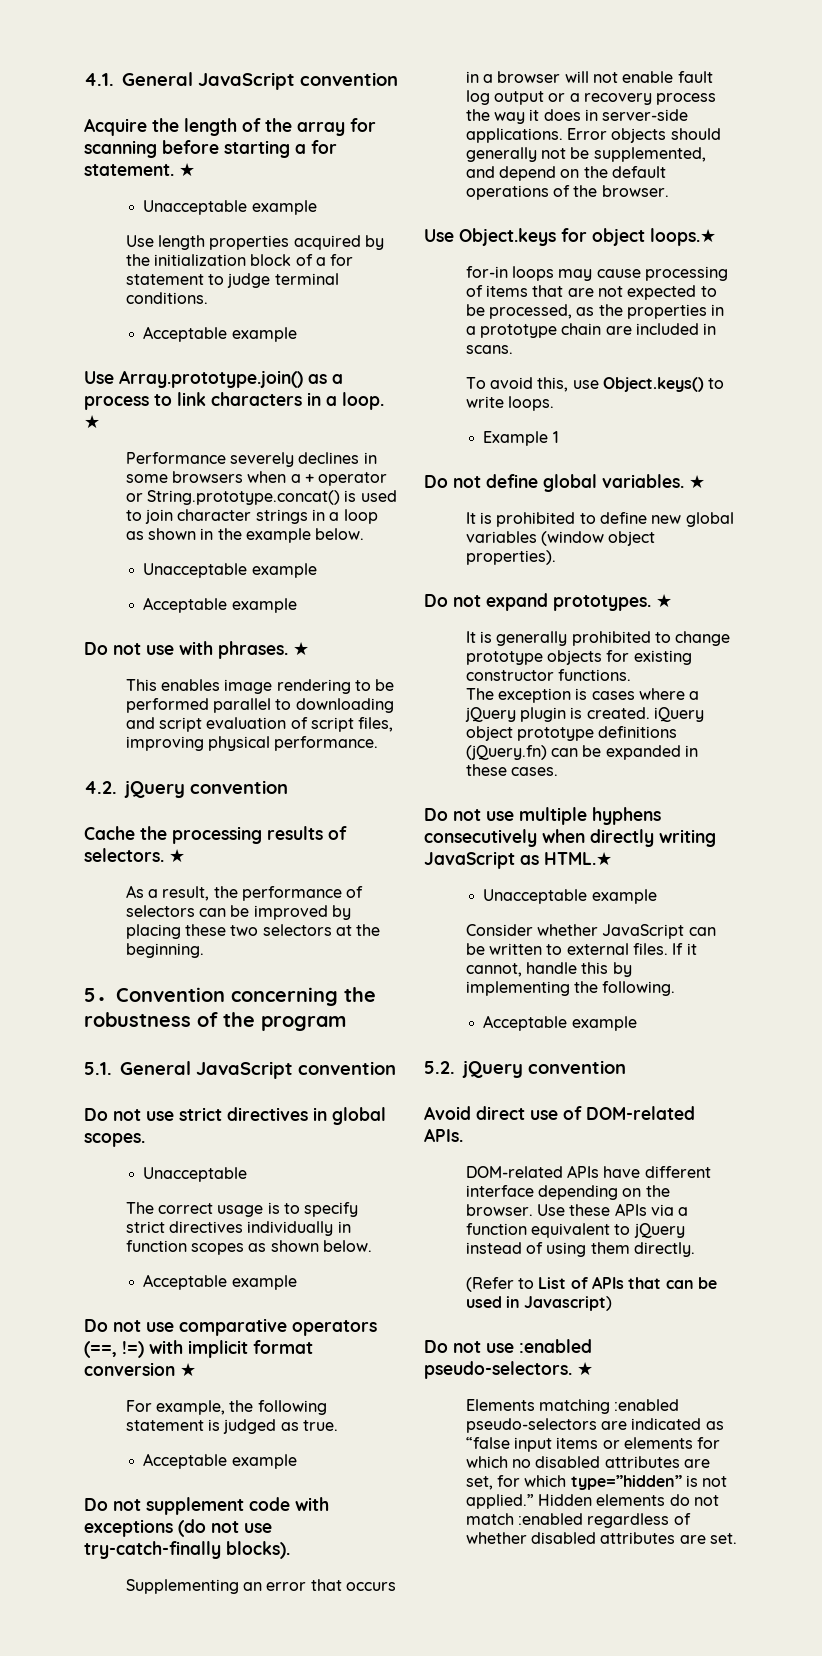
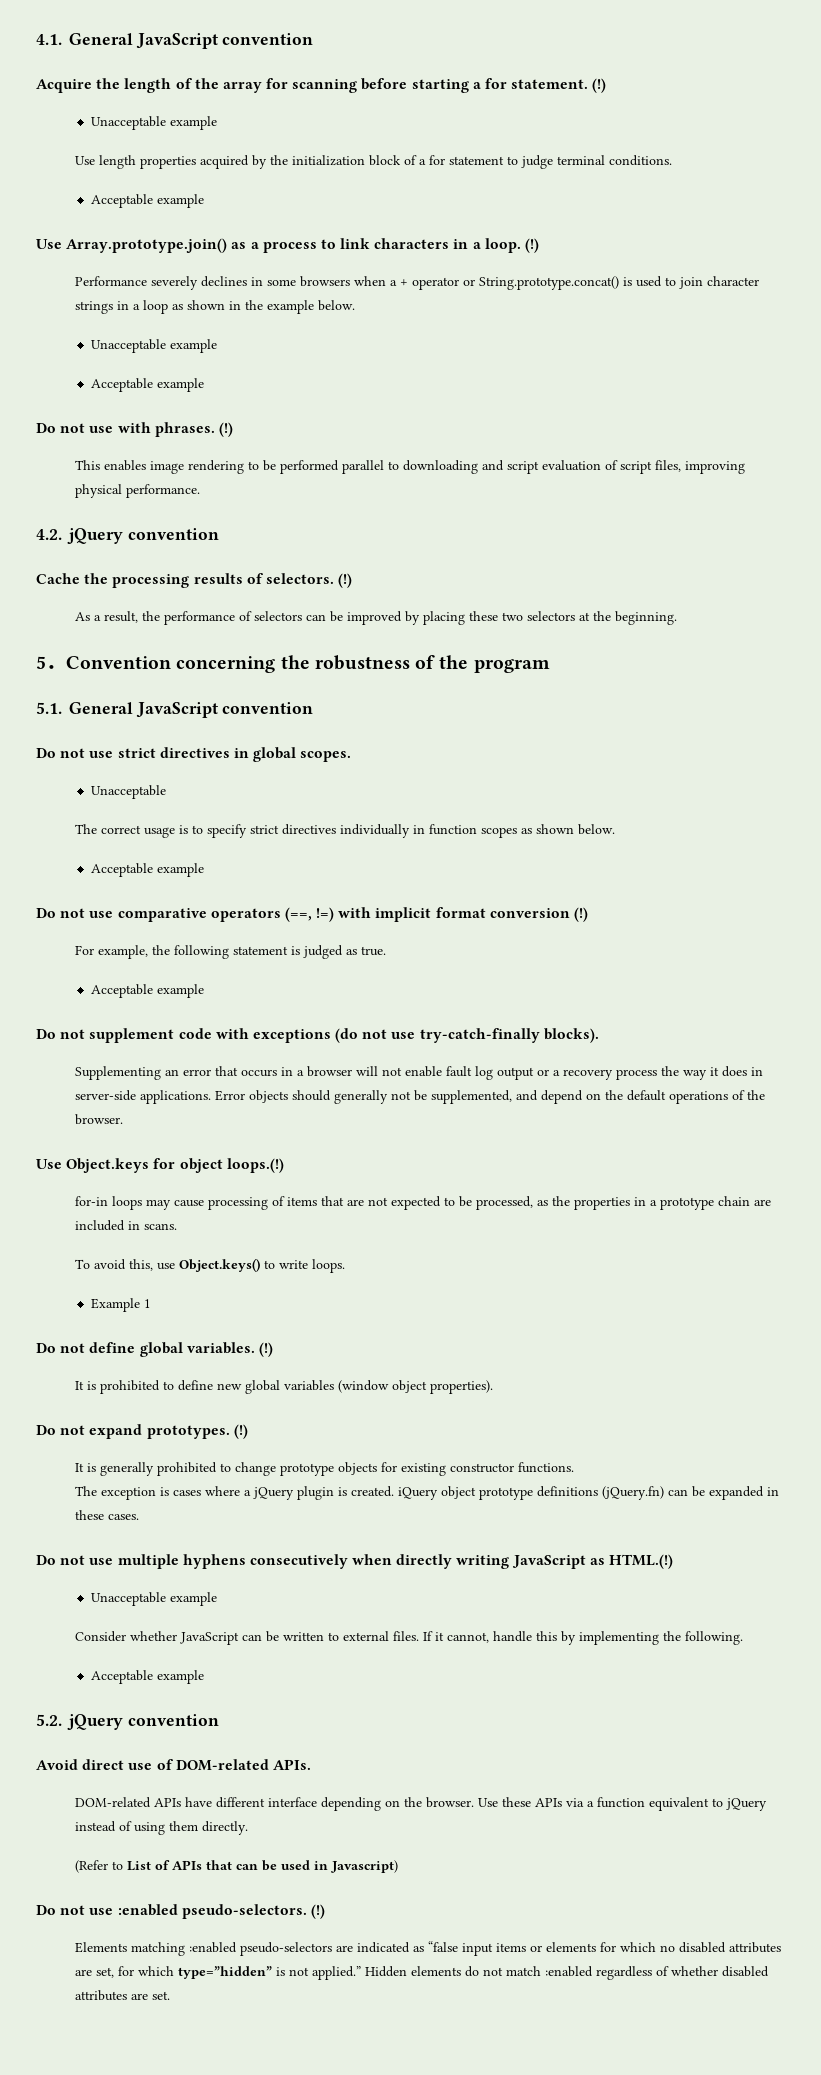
[179,162,195,177] ★ -> [592,78,607,93] (!)
[84,414,100,429] ★ -> [525,238,540,253] (!)
[293,641,309,656] ★ -> [218,422,233,437] (!)
[169,848,185,863] ★ -> [338,573,353,588] (!)
[180,1362,196,1377] ★ -> [574,907,589,922] (!)
[650,228,716,246] loops.★ -> [226,1158,284,1173] loops.(!)
[689,474,705,489] ★ -> [258,1342,273,1357] (!)
[656,593,672,608] ★ -> [233,1424,248,1439] (!)
[544,851,612,866] HTML.★ -> [609,1554,674,1569] HTML.(!)
[577,1361,593,1376] ★ -> [310,1904,325,1919] (!)

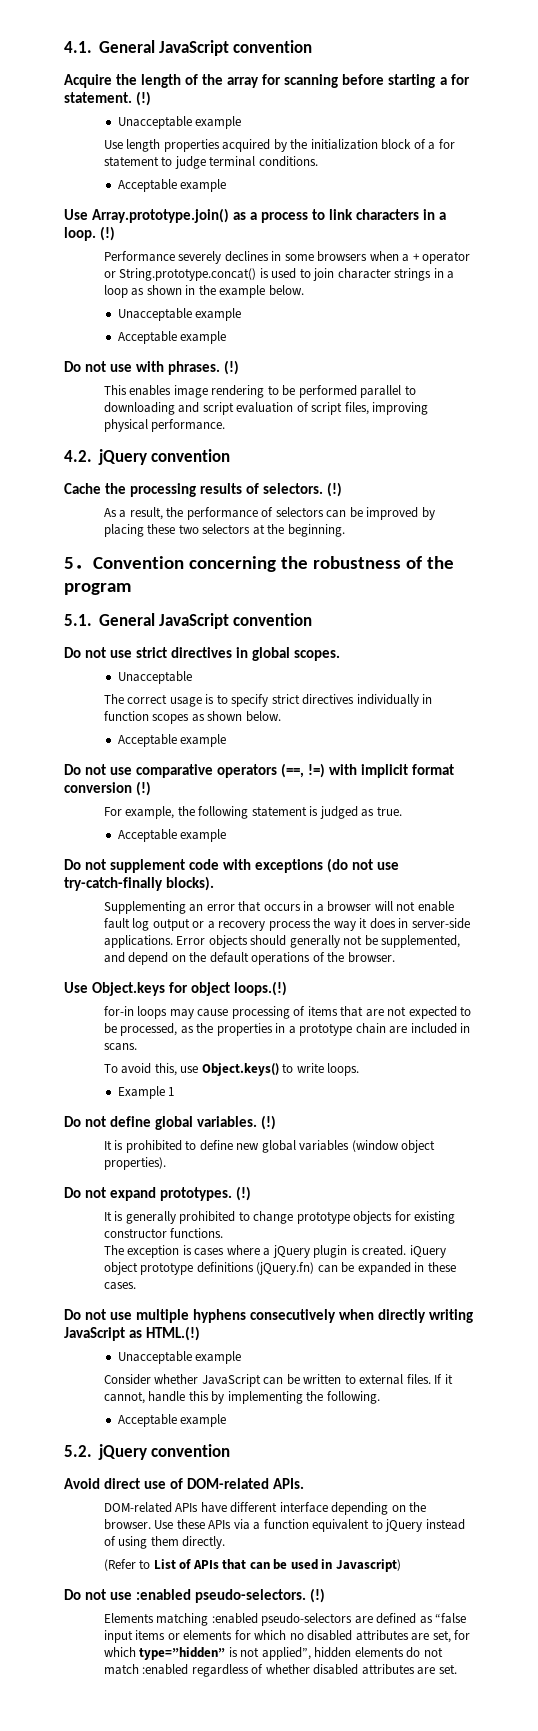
[357,1942,411,1953] indicated -> [376,1613,417,1624] defined
[312,1966,408,1980] applied.” Hidden -> [261,1647,352,1660] applied”, hidden

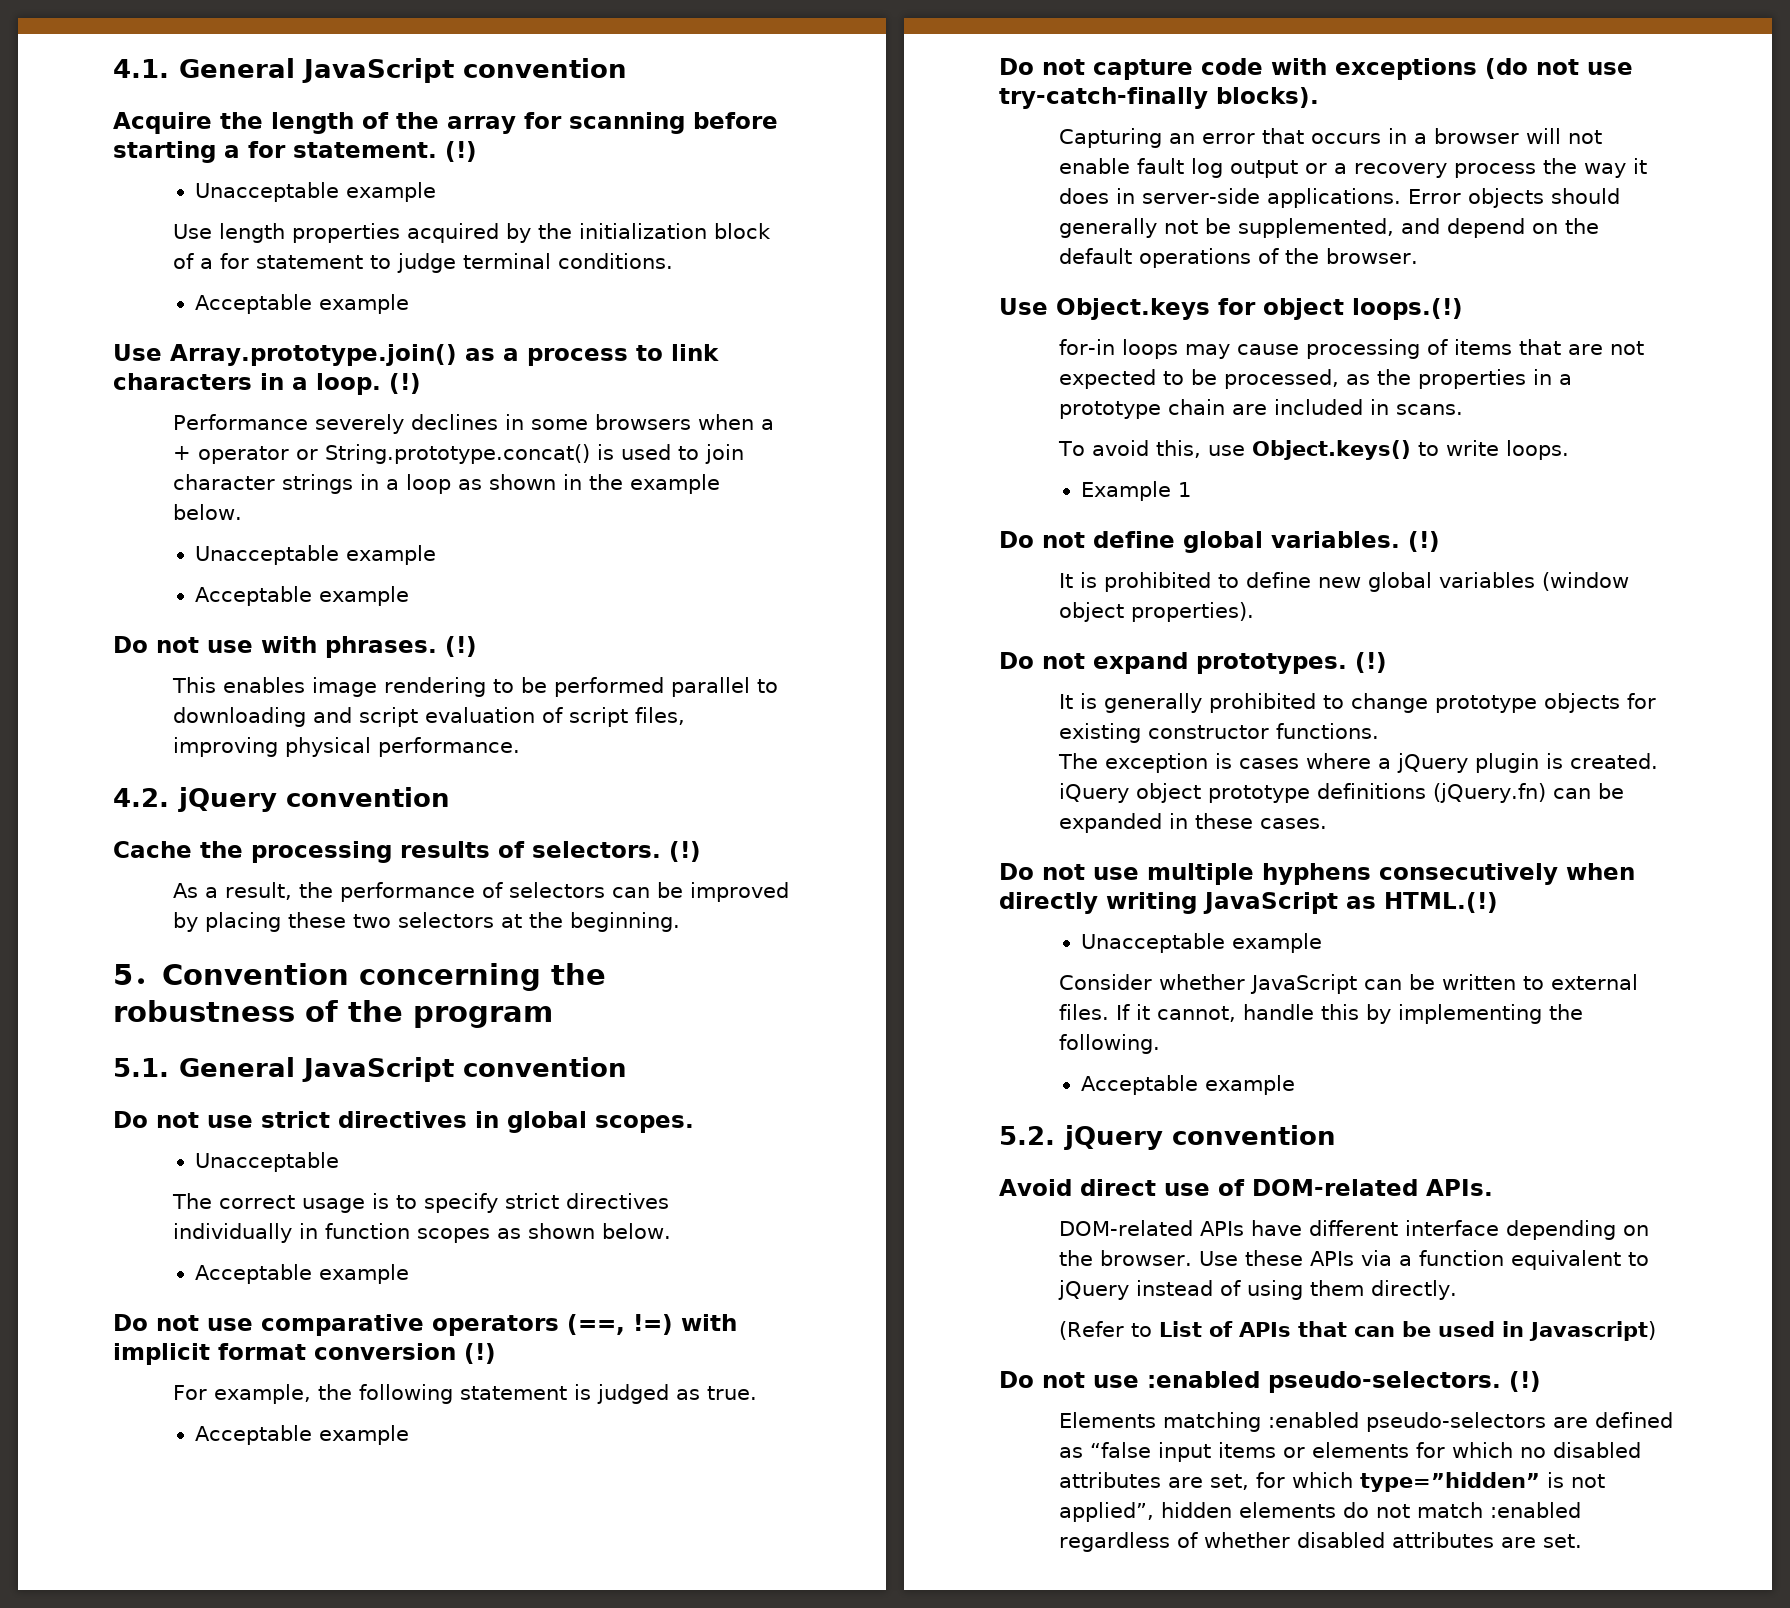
[110,859,186,873] supplement -> [1093,59,1193,80] capture
[103,901,186,914] Supplementing -> [1058,128,1162,148] Capturing

